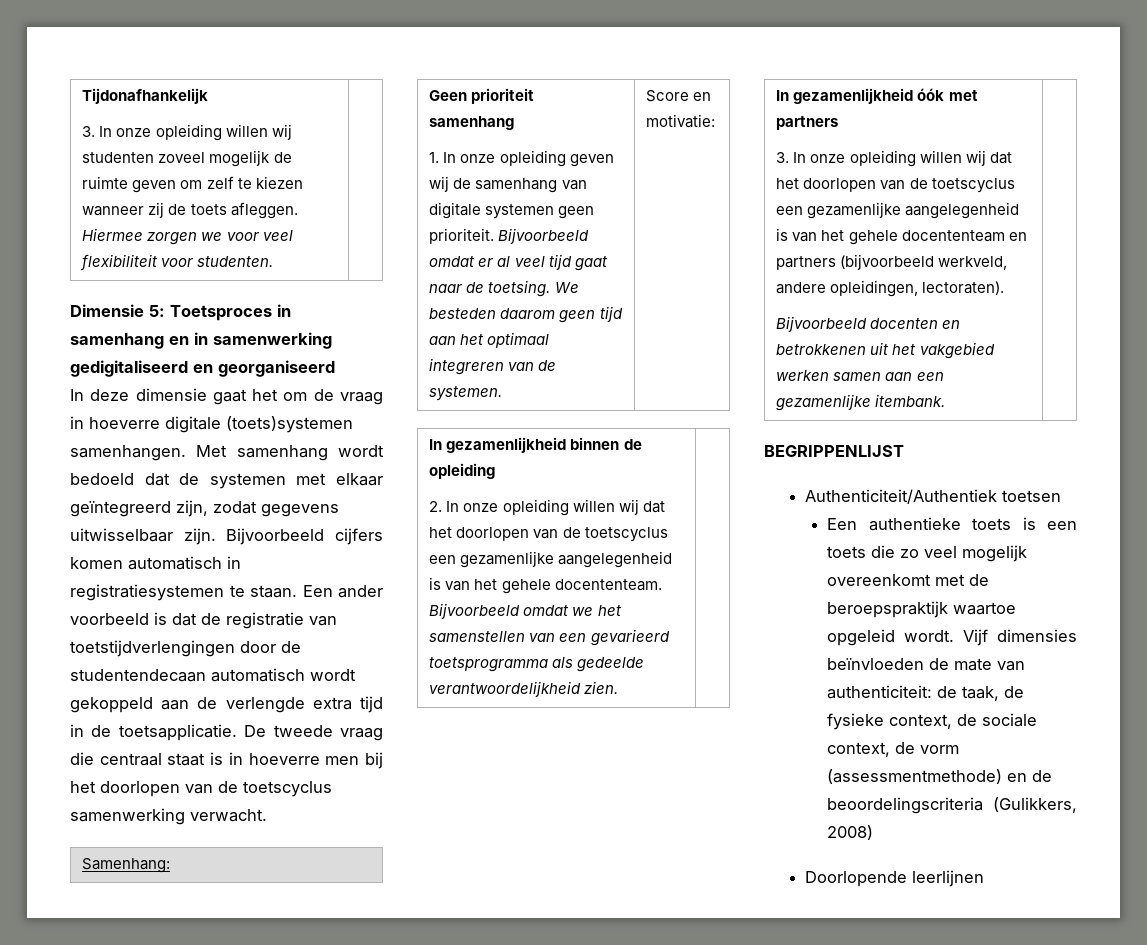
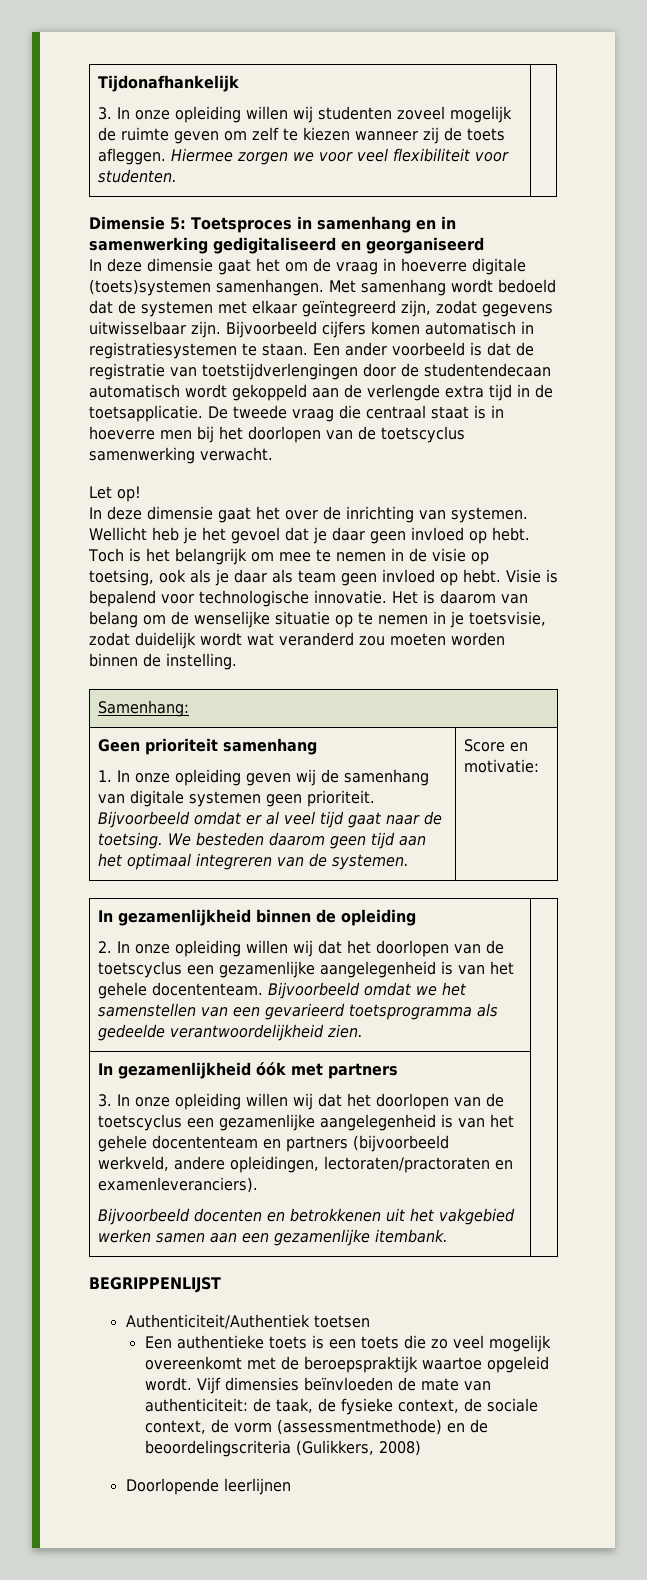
(267, 815) none -> [89,486,141,502] [89,506,528,523] [89,527,530,544] [88,548,489,565] [89,569,558,586] [89,590,528,607] [89,611,546,628] [89,632,505,649] [89,653,237,670] // Let op! // In deze dimensie gaat het over de inrichting van systemen. Wellicht heb je het gevoel dat je daar geen invloed op hebt. Toch is het belangrijk om mee te nemen in de visie op toetsing, ook als je daar als team geen invloed op hebt. Visie is bepalend voor technologische innovatie. Het is daarom van belang om de wenselijke situatie op te nemen in je toetsvisie, zodat duidelijk wordt wat veranderd zou moeten worden binnen de instelling.
[922,281,1005,295] lectoraten). -> [324,1156,514,1173] [98,1177,259,1193] lectoraten/practoraten en examenleveranciers).

